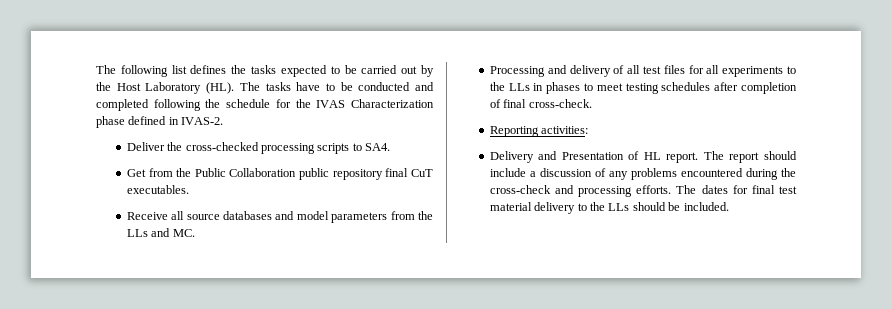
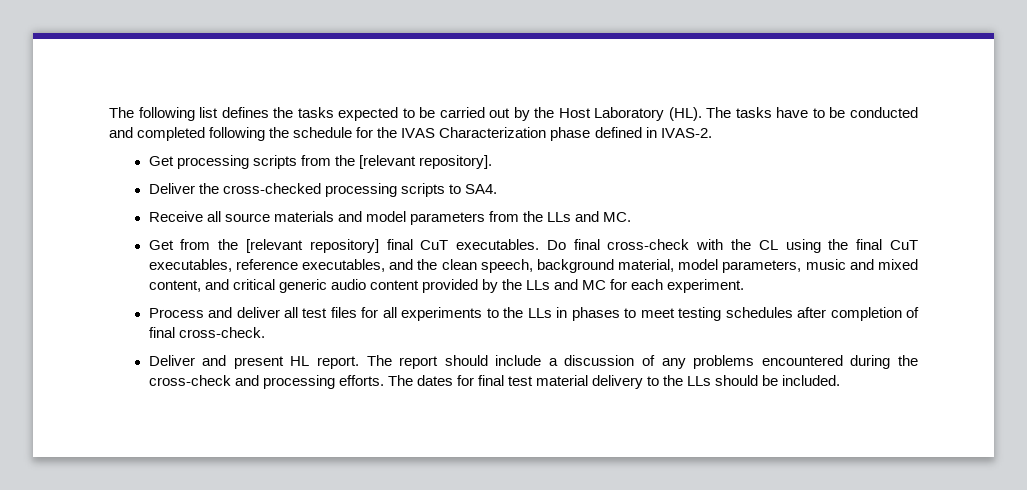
(224, 121) none -> [148,155,492,169] // Get processing scripts from the [relevant repository].
[126,168,433,180] [126,185,189,194] // Get from the Public Collaboration public repository final CuT executables. -> (497, 189) none
[223,211,273,220] databases -> [273,211,334,222] materials
[489,65,625,77] Processing and delivery of -> [148,239,919,253] [148,259,918,273] [148,279,745,293] [148,307,280,318] Get from the [relevant repository] final CuT executables. Do final cross-check with the CL using the final CuT executables, reference executables, and the clean speech, background material, model parameters, music and mixed content, and critical generic audio content provided by the LLs and MC for each experiment. // Process and deliver
[489,126,589,137] [489,151,640,163] Reporting activities: // Delivery and Presentation of -> [148,355,284,369] Deliver and present

